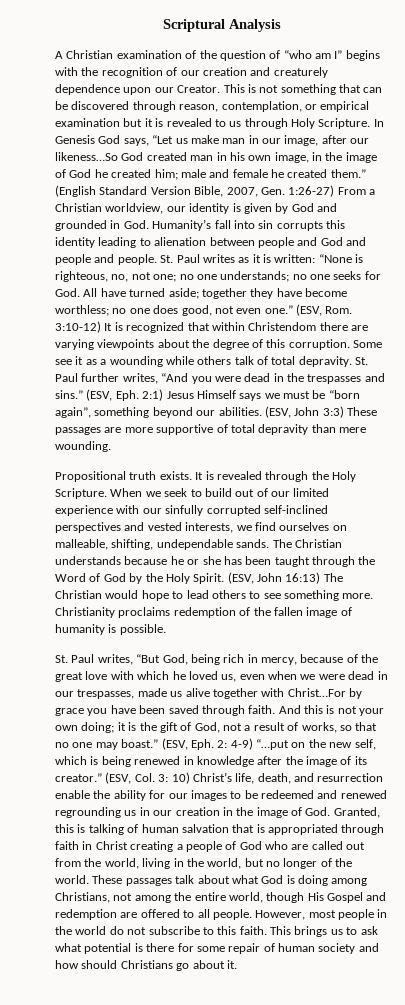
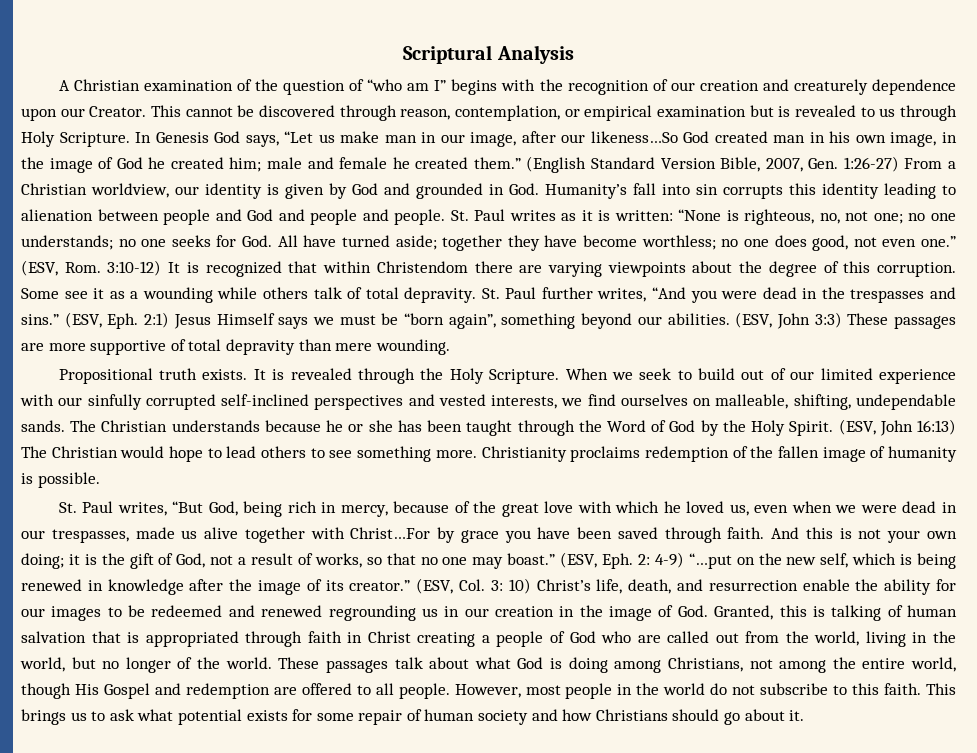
[247,84,383,95] is not something that can -> [185,107,233,117] cannot
[144,118,153,127] it -> (774, 111) none
[134,943,175,952] is there -> [246,710,288,721] exists
[81,960,173,969] should Christians -> [595,709,720,721] Christians should

